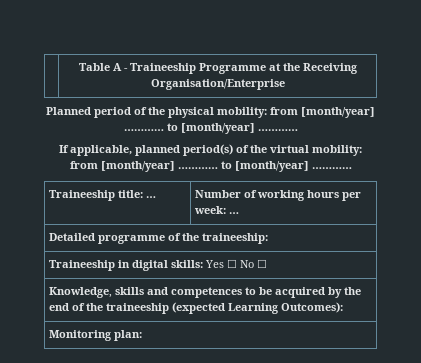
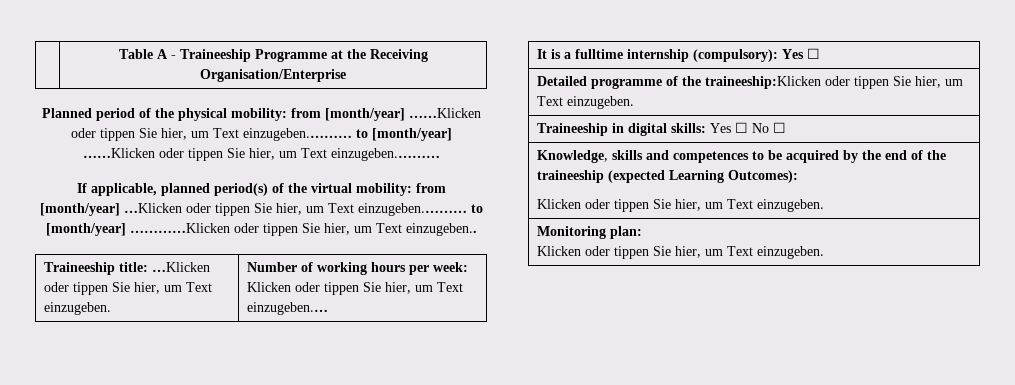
[123,123,298,134] ………… to [month/year] ………… -> [408,108,481,118] [70,128,452,141] [82,148,440,161] ……Klicken oder tippen Sie hier, um Text einzugeben.……… to [month/year] ……Klicken oder tippen Sie hier, um Text einzugeben.………
[177,161,352,172] [48,190,156,201] ………… to [month/year] ………… // Traineeship title: … -> [123,203,483,216] [45,223,477,236] [43,262,210,275] [43,282,212,295] [43,302,111,315] …Klicken oder tippen Sie hier, um Text einzugeben.……… to [month/year] …………Klicken oder tippen Sie hier, um Text einzugeben.. // Traineeship title: …Klicken oder tippen Sie hier, um Text einzugeben.
[228,212,239,214] [48,233,268,244] … // Detailed programme of the traineeship: -> [246,282,463,295] [246,302,328,315] [536,48,820,62] [536,76,963,89] [536,96,634,109] Klicken oder tippen Sie hier, um Text einzugeben.… // It is a fulltime internship (compulsory): Yes ☐ // Detailed programme of the traineeship:Klicken oder tippen Sie hier, um Text einzugeben.
[48,330,142,341] // Monitoring plan: -> [536,199,824,212] [536,226,642,239] [536,246,824,259] // Klicken oder tippen Sie hier, um Text einzugeben. // Monitoring plan: // Klicken oder tippen Sie hier, um Text einzugeben.

